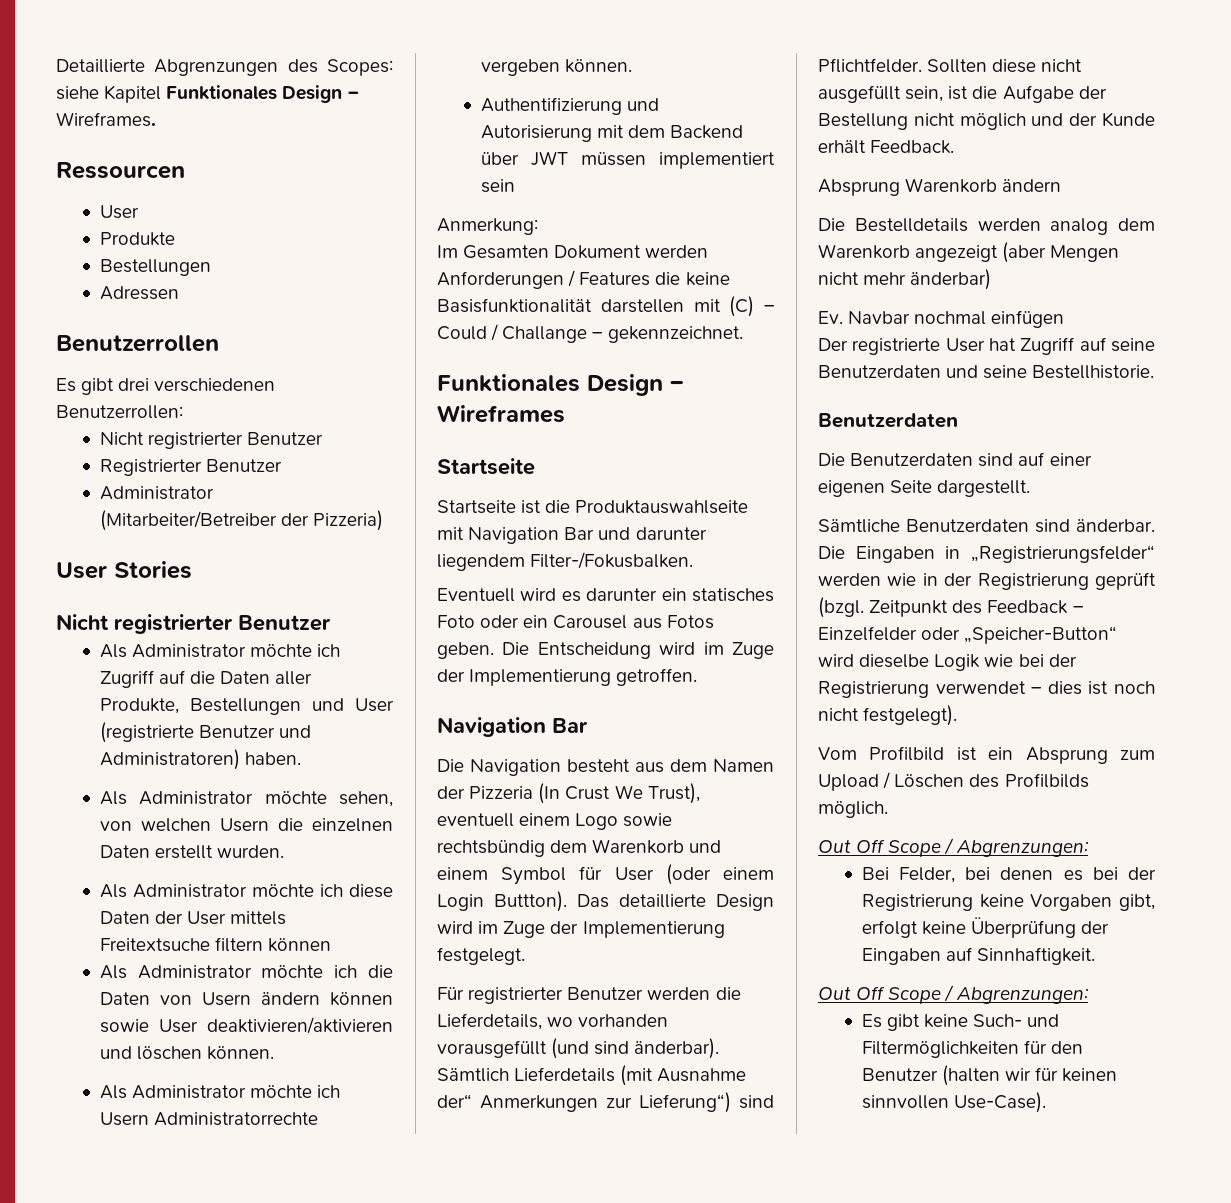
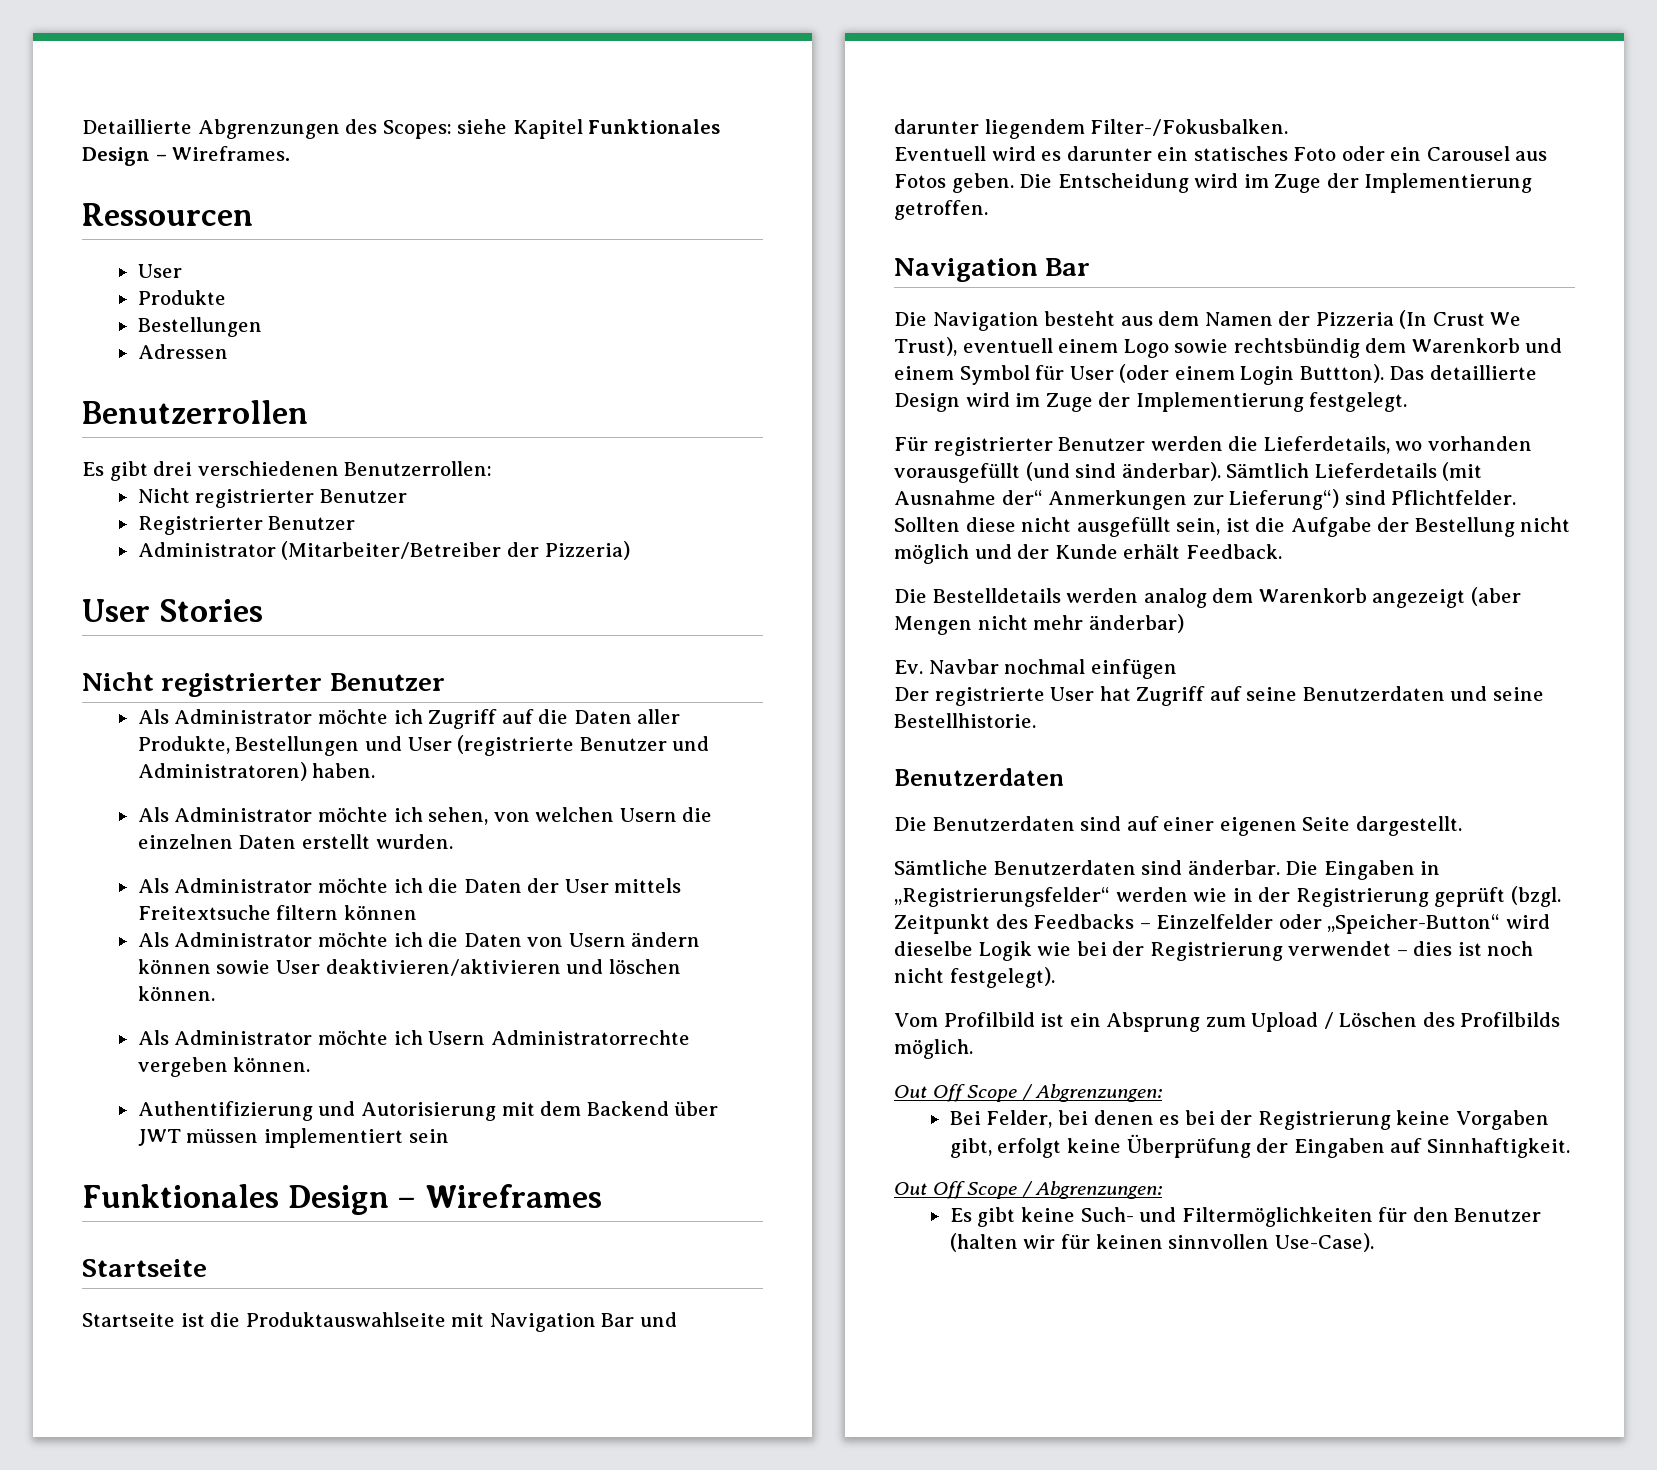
(327, 797) none -> [393,807,423,822] ich
[349,884,394,898] diese -> [428,878,459,893] die
[437,218,538,235] [437,245,709,259] [437,270,730,289] [437,296,775,317] [437,324,743,343] // Anmerkung: // Im Gesamten Dokument werden Anforderungen / Features die keine Basisfunktionalität darstellen mit (C) – Could / Challange – gekennzeichnet. -> (449, 1136) none
[818,178,1062,196] // Absprung Warenkorb ändern -> (1282, 551) none
[987,600,1069,614] Feedback -> [1033,914,1135,929] Feedbacks

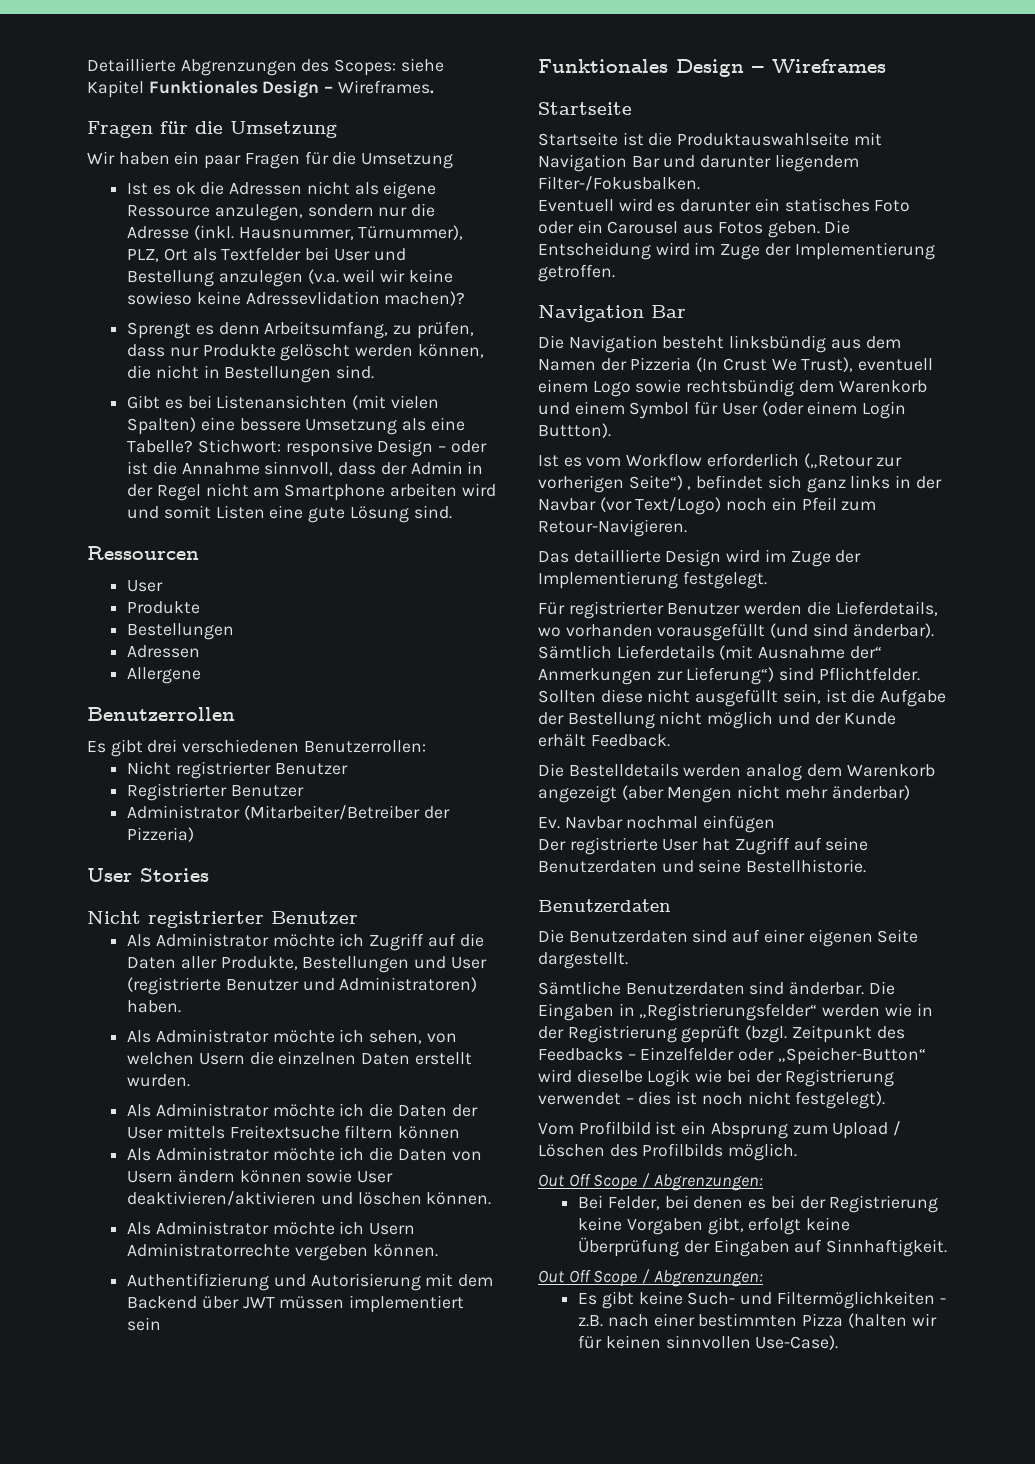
(291, 153) none -> [87,121,337,138] [87,151,454,169] [127,181,437,199] [127,203,436,221] [127,225,464,240] [127,247,406,262] [127,269,453,287] [127,291,466,306] [127,321,474,339] [127,344,484,361] [127,365,375,383] [127,395,439,410] [127,417,465,435] [127,439,487,457] [127,461,484,476] [127,483,496,501] [127,505,452,523] // Fragen für die Umsetzung // Wir haben ein paar Fragen für die Umsetzung // Ist es ok die Adressen nicht als eigene Ressource anzulegen, sondern nur die Adresse (inkl. Hausnummer, Türnummer), PLZ, Ort als Textfelder bei User und Bestellung anzulegen (v.a. weil wir keine sowieso keine Adressevlidation machen)? // Sprengt es denn Arbeitsumfang, zu prüfen, dass nur Produkte gelöscht werden können, die nicht in Bestellungen sind. // Gibt es bei Listenansichten (mit vielen Spalten) eine bessere Umsetzung als eine Tabelle? Stichwort: responsive Design – oder ist die Annahme sinnvoll, dass der Admin in der Regel nicht am Smartphone arbeiten wird und somit Listen eine gute Lösung sind.
(228, 351) none -> [127,667,202,684] // Allergene
(1116, 318) none -> [729,335,827,353] linksbündig
(1384, 373) none -> [538,453,903,468] [538,475,942,493] [538,497,877,515] [538,519,687,537] // Ist es vom Workflow erforderlich („Retour zur vorherigen Seite“) , befindet sich ganz links in der Navbar (vor Text/Logo) noch ein Pfeil zum Retour-Navigieren. //
[1378,1207,1542,1222] für den Benutzer -> [939,1298,946,1304] [578,1313,844,1327] - z.B. nach einer bestimmten Pizza

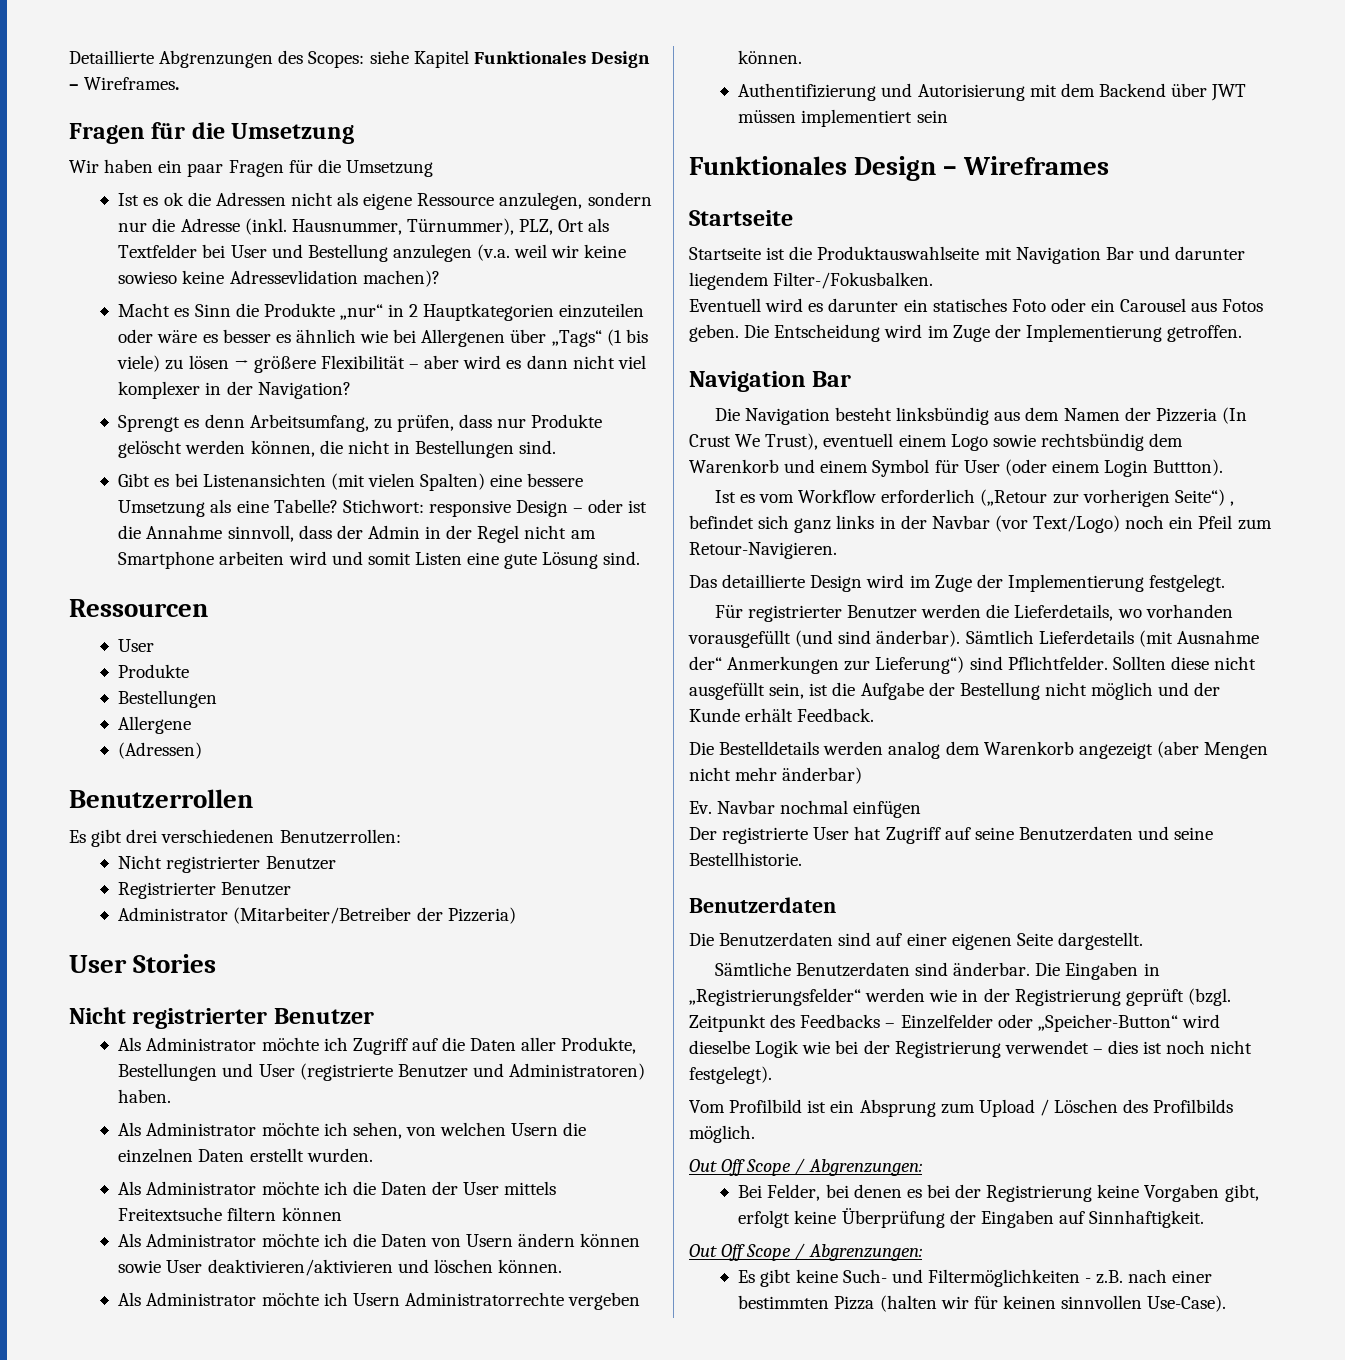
(466, 298) none -> [118,303,645,321] [118,329,648,347] [117,355,646,373] [118,381,351,399] // Macht es Sinn die Produkte „nur“ in 2 Hauptkategorien einzuteilen oder wäre es besser es ähnlich wie bei Allergenen über „Tags“ (1 bis viele) zu lösen → größere Flexibilität – aber wird es dann nicht viel komplexer in der Navigation?
[127,645,201,658] [127,667,202,684] Adressen // Allergene -> [118,716,192,734] [118,742,203,759] Allergene // (Adressen)

